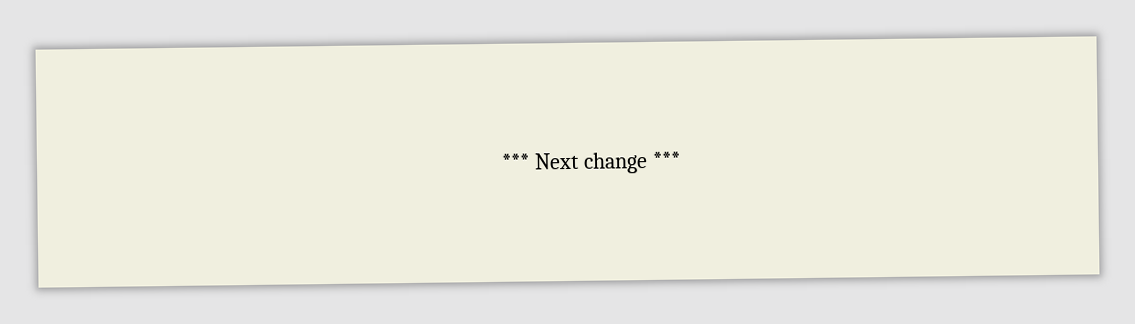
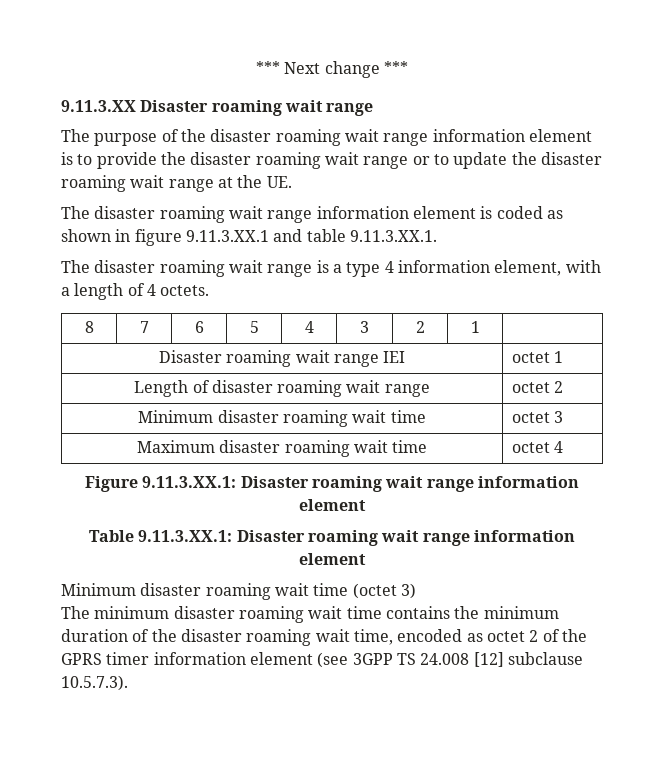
(681, 159) none -> [61,100,374,116] [61,129,592,146] [61,152,602,169] [61,175,292,192] [61,206,563,223] [61,229,437,246] [61,260,601,277] [61,283,210,300] [84,321,94,333] [139,321,149,333] [194,321,204,333] [249,321,259,333] [304,321,314,333] [360,321,369,333] [415,321,425,333] [470,321,480,333] [158,350,406,367] [511,351,563,363] [134,380,430,397] [511,381,563,393] [138,410,426,427] [511,411,563,423] [136,440,428,457] [511,441,563,453] [85,476,579,492] [299,499,366,511] [89,530,575,546] [299,553,366,565] [61,583,416,600] [61,606,559,623] [61,629,587,646] [61,652,583,668] [61,675,128,691] // 9.11.3.XX Disaster roaming wait range // The purpose of the disaster roaming wait range information element is to provide the disaster roaming wait range or to update the disaster roaming wait range at the UE. // The disaster roaming wait range information element is coded as shown in figure 9.11.3.XX.1 and table 9.11.3.XX.1. // The disaster roaming wait range is a type 4 information element, with a length of 4 octets. // 8 | 7 | 6 | 5 | 4 | 3 | 2 | 1 | // Disaster roaming wait range IEI | octet 1 // Length of disaster roaming wait range | octet 2 // Minimum disaster roaming wait time | octet 3 // Maximum disaster roaming wait time | octet 4 // Figure 9.11.3.XX.1: Disaster roaming wait range information element // Table 9.11.3.XX.1: Disaster roaming wait range information element // Minimum disaster roaming wait time (octet 3) // The minimum disaster roaming wait time contains the minimum duration of the disaster roaming wait time, encoded as octet 2 of the GPRS timer information element (see 3GPP TS 24.008 [12] subclause 10.5.7.3).

